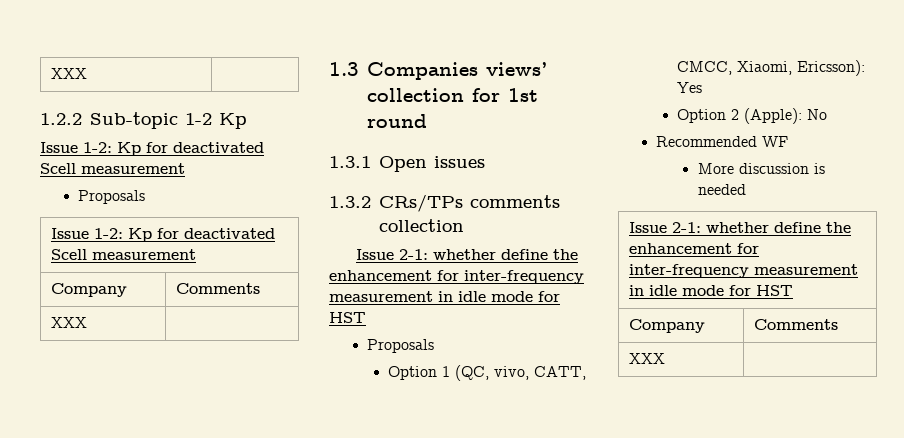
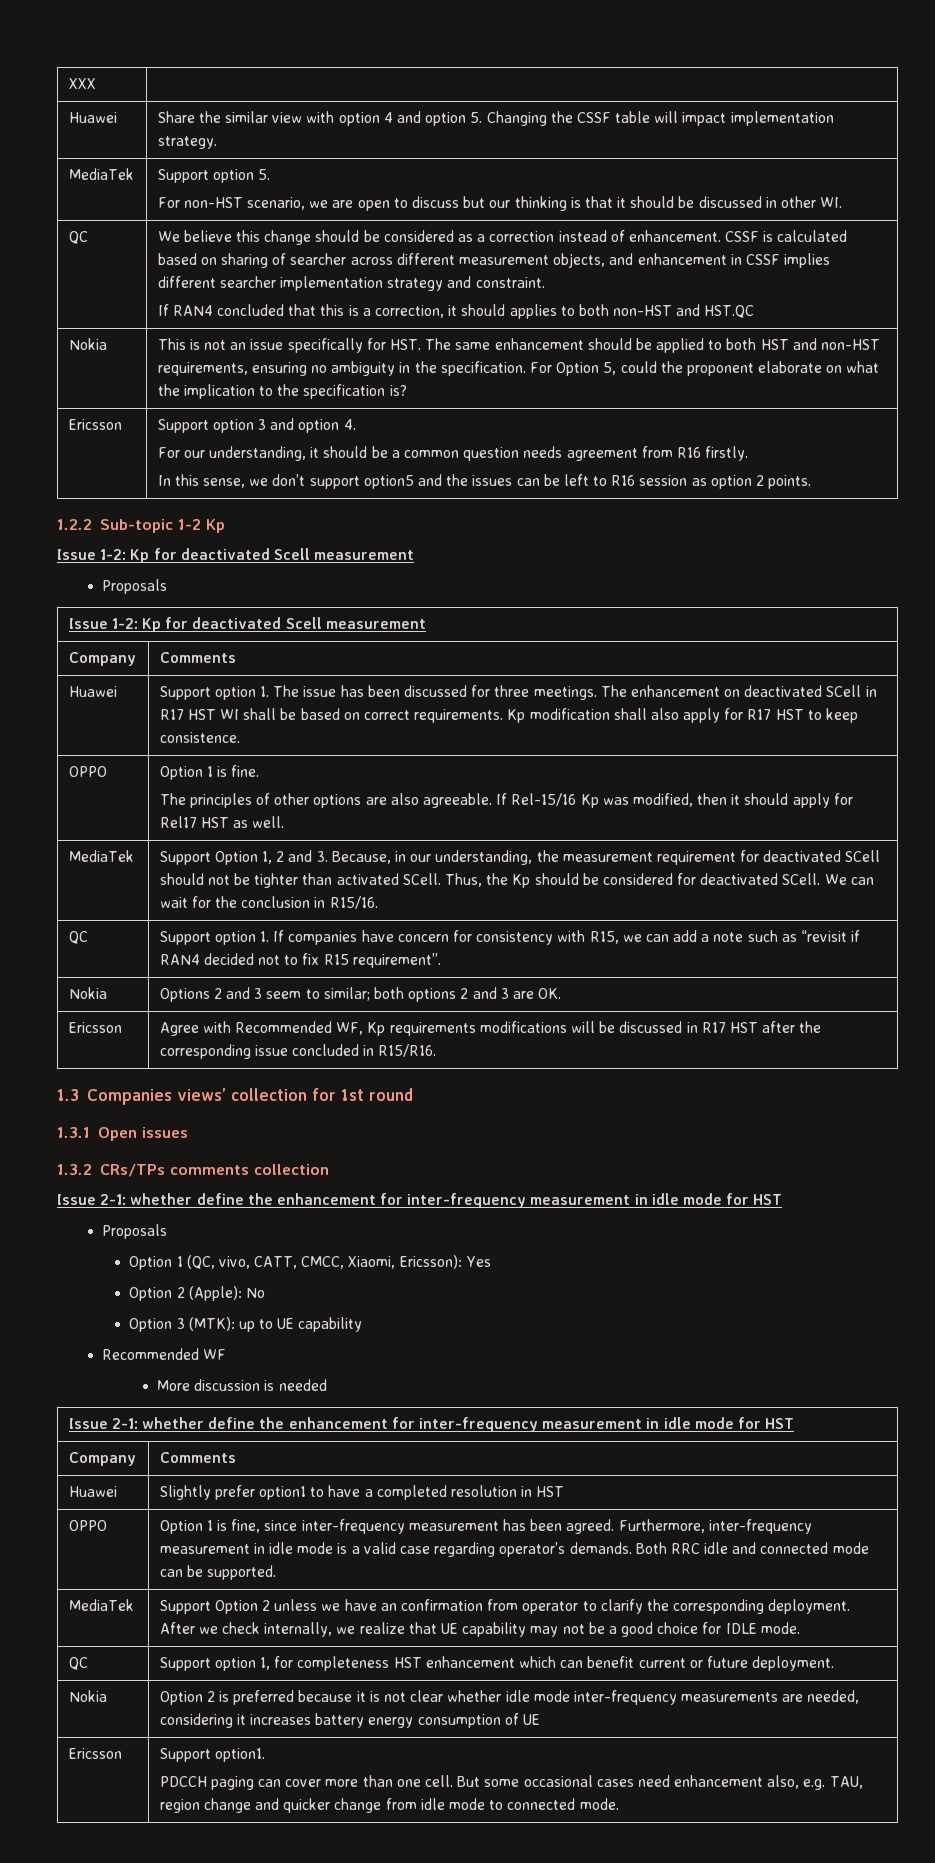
[50,68,87,79] XXX | -> [68,78,96,89] [68,112,117,123] [157,111,834,126] [157,136,217,149] [68,168,134,180] [157,169,271,183] [157,196,843,211] [68,231,88,244] [157,230,848,245] [157,253,831,268] [157,276,545,291] [157,304,755,319] [68,338,107,350] [157,338,881,353] [157,361,880,376] [157,384,407,399] [68,419,122,430] [157,418,356,433] [157,446,749,461] [157,474,812,489] XXX | // Huawei | Share the similar view with option 4 and option 5. Changing the CSSF table will impact implementation strategy. // MediaTek | Support option 5. // For non-HST scenario, we are open to discuss but our thinking is that it should be discussed in other WI. // QC | We believe this change should be considered as a correction instead of enhancement. CSSF is calculated based on sharing of searcher across different measurement objects, and enhancement in CSSF implies different searcher implementation strategy and constraint. // If RAN4 concluded that this is a correction, it should applies to both non-HST and HST.QC // Nokia | This is not an issue specifically for HST. The same enhancement should be applied to both HST and non-HST requirements, ensuring no ambiguity in the specification. For Option 5, could the proponent elaborate on what the implication to the specification is? // Ericsson | Support option 3 and option 4. // For our understanding, it should be a common question needs agreement from R16 firstly. // In this sense, we don’t support option5 and the issues can be left to R16 session as option 2 points.
[50,317,87,328] XXX | -> [68,686,117,697] [159,685,877,700] [159,708,859,723] [159,732,240,743] [68,766,107,777] [159,765,260,780] [159,793,853,808] [159,816,285,828] [68,850,134,862] [159,850,881,865] [159,873,874,888] [159,896,378,909] [68,931,88,944] [159,930,861,945] [159,953,441,968] [68,987,107,999] [159,987,562,1002] [68,1022,122,1033] [159,1021,822,1036] [159,1044,437,1059] Huawei | Support option 1. The issue has been discussed for three meetings. The enhancement on deactivated SCell in R17 HST WI shall be based on correct requirements. Kp modification shall also apply for R17 HST to keep consistence. // OPPO | Option 1 is fine. // The principles of other options are also agreeable. If Rel-15/16 Kp was modified, then it should apply for Rel17 HST as well. // MediaTek | Support Option 1, 2 and 3. Because, in our understanding, the measurement requirement for deactivated SCell should not be tighter than activated SCell. Thus, the Kp should be considered for deactivated SCell. We can wait for the conclusion in R15/16. // QC | Support option 1. If companies have concern for consistency with R15, we can add a note such as “revisit if RAN4 decided not to fix R15 requirement”. // Nokia | Options 2 and 3 seem to similar; both options 2 and 3 are OK. // Ericsson | Agree with Recommended WF, Kp requirements modifications will be discussed in R17 HST after the corresponding issue concluded in R15/R16.
(828, 114) none -> [129,1317,363,1332] // Option 3 (MTK): up to UE capability
[628,353,665,364] XXX | -> [68,1486,117,1497] [159,1485,565,1500] [68,1520,107,1531] [159,1519,812,1534] [159,1542,869,1557] [159,1565,277,1580] [68,1599,134,1611] [159,1599,851,1614] [159,1622,800,1637] [68,1657,88,1670] [159,1656,835,1671] [68,1690,107,1702] [159,1690,860,1705] [159,1713,540,1728] [68,1748,122,1759] [159,1748,265,1762] [159,1775,863,1790] [159,1798,619,1813] Huawei | Slightly prefer option1 to have a completed resolution in HST // OPPO | Option 1 is fine, since inter-frequency measurement has been agreed. Furthermore, inter-frequency measurement in idle mode is a valid case regarding operator’s demands. Both RRC idle and connected mode can be supported. // MediaTek | Support Option 2 unless we have an confirmation from operator to clarify the corresponding deployment. After we check internally, we realize that UE capability may not be a good choice for IDLE mode. // QC | Support option 1, for completeness HST enhancement which can benefit current or future deployment. // Nokia | Option 2 is preferred because it is not clear whether idle mode inter-frequency measurements are needed, considering it increases battery energy consumption of UE // Ericsson | Support option1. // PDCCH paging can cover more than one cell. But some occasional cases need enhancement also, e.g. TAU, region change and quicker change from idle mode to connected mode.

